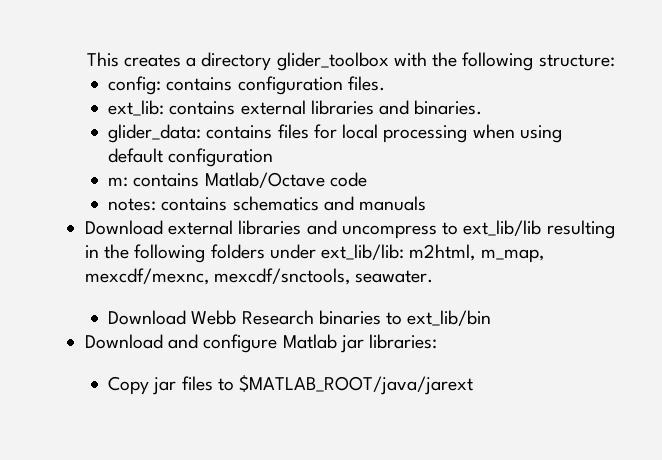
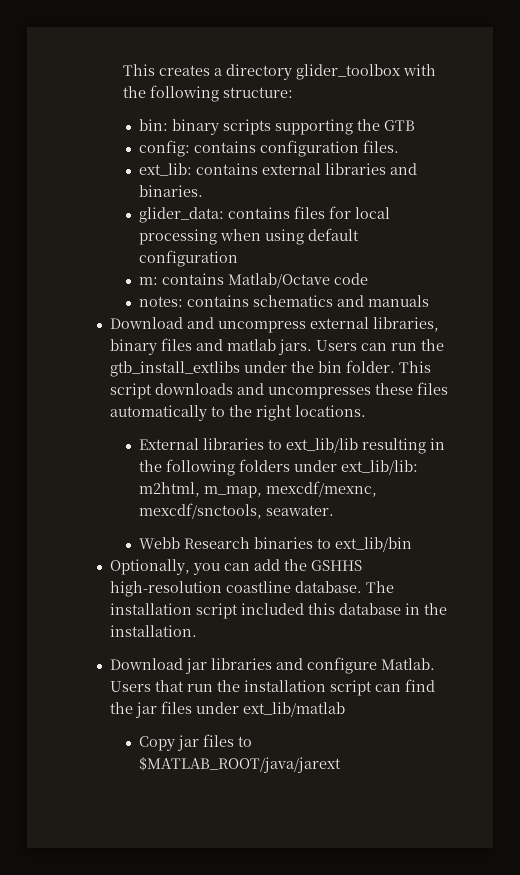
(615, 60) none -> [138,119,415,135] // bin: binary scripts supporting the GTB
[168,220,437,239] external libraries and uncompress -> [186,317,439,333] [109,338,444,355] [109,360,431,377] [109,382,448,399] [109,405,366,421] [138,438,264,450] and uncompress external libraries, binary files and matlab jars. Users can run the gtb_install_extlibs under the bin folder. This script downloads and uncompresses these files automatically to the right locations. // External libraries
[108,310,187,325] Download -> (334, 510) none
[84,334,438,353] Download and configure Matlab jar libraries: -> [109,559,362,575] [109,581,394,597] [109,603,447,619] [109,625,197,637] [109,657,435,674] [109,679,435,696] [109,701,345,718] Optionally, you can add the GSHHS high-resolution coastline database. The installation script included this database in the installation. // Download jar libraries and configure Matlab. Users that run the installation script can find the jar files under ext_lib/matlab

